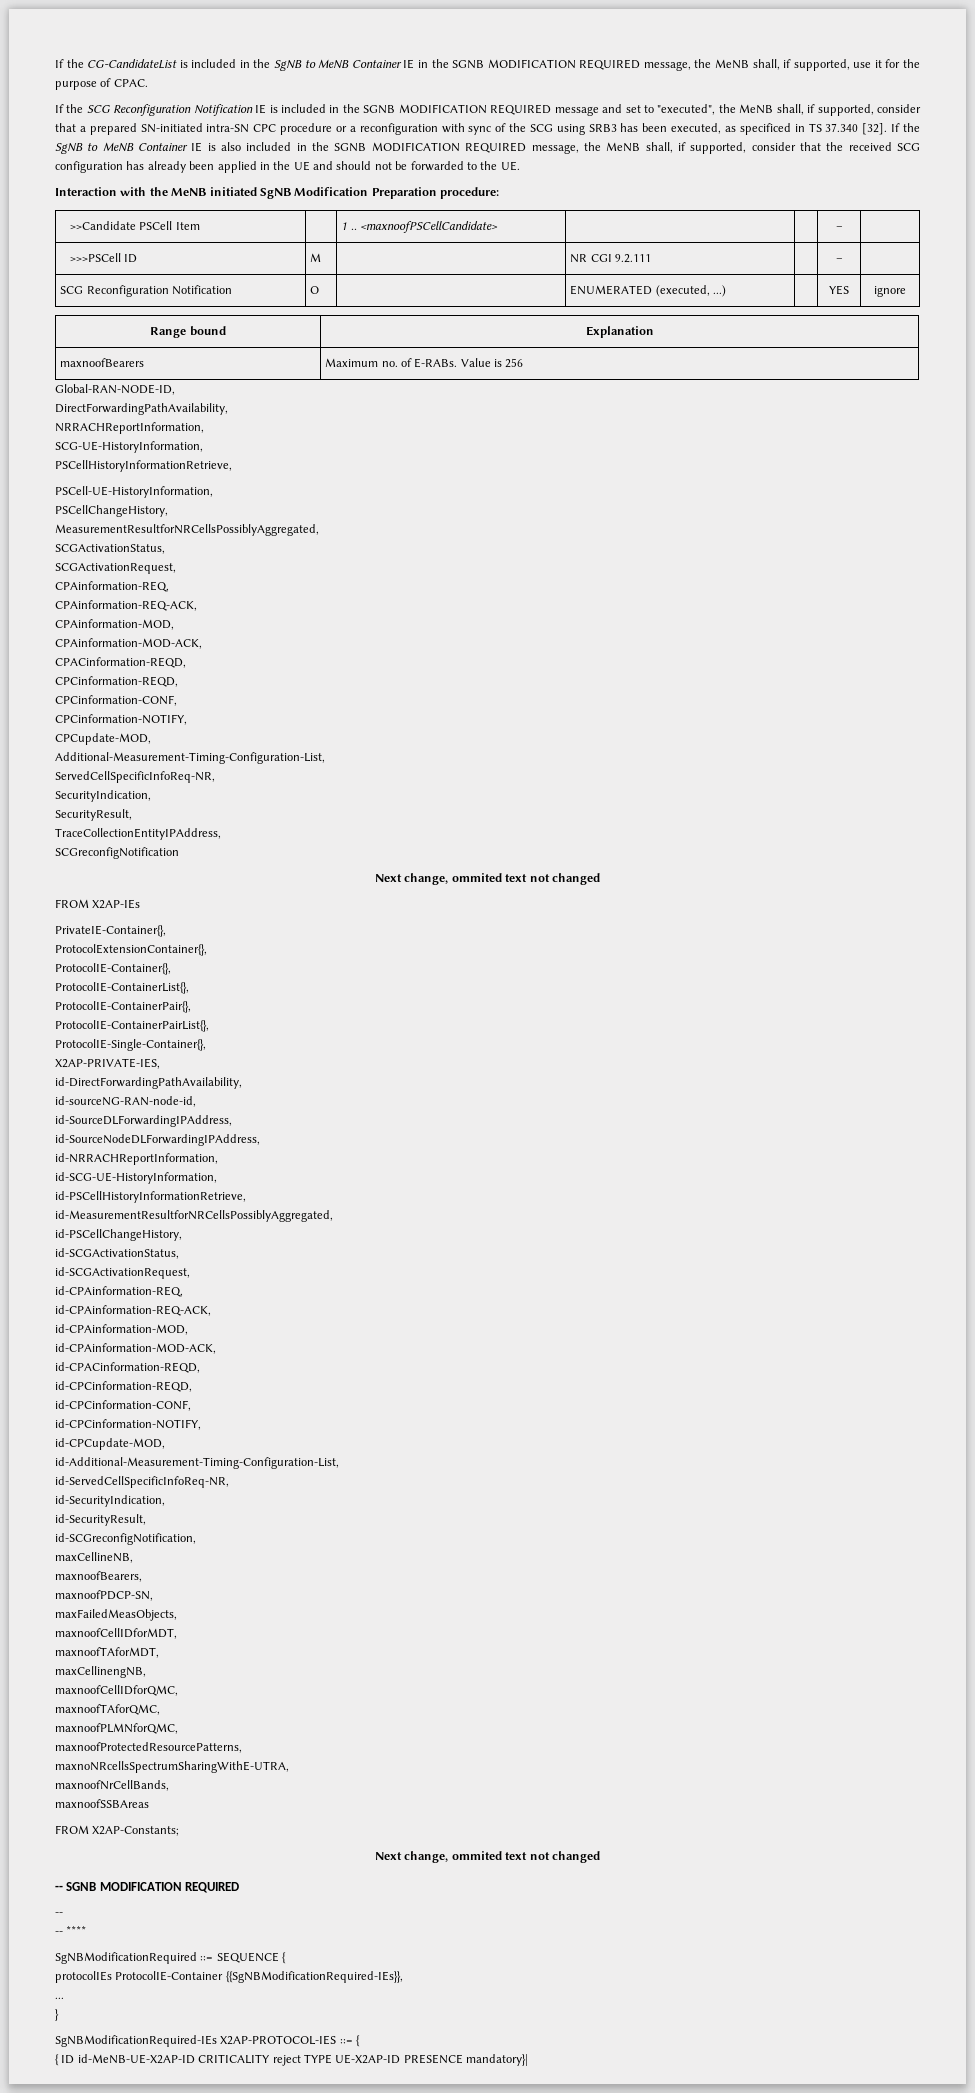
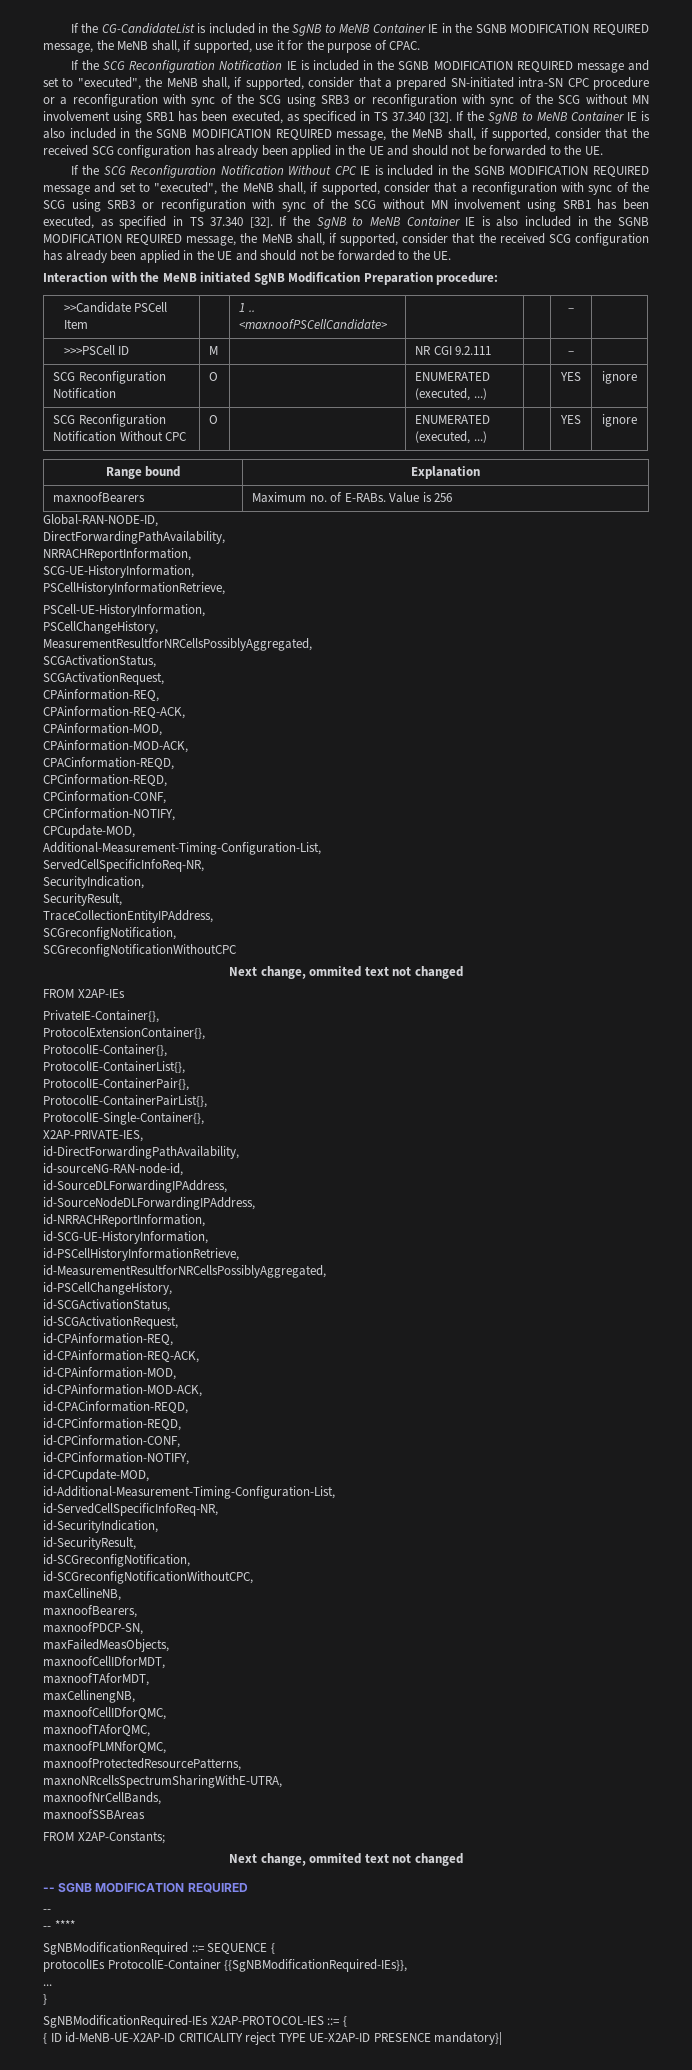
(617, 128) none -> [354,94,649,107] [43,111,175,124] or reconfiguration with sync of the SCG without MN involvement using SRB1
(520, 166) none -> [70,165,649,178] [43,182,649,195] [43,199,649,212] [43,216,650,229] [43,233,649,246] [43,250,452,263] // If the SCG Reconfiguration Notification Without CPC IE is included in the SGNB MODIFICATION REQUIRED message and set to "executed", the MeNB shall, if supported, consider that a reconfiguration with sync of the SCG using SRB3 or reconfiguration with sync of the SCG without MN involvement using SRB1 has been executed, as specified in TS 37.340 [32]. If the SgNB to MeNB Container IE is also included in the SGNB MODIFICATION REQUIRED message, the MeNB shall, if supported, consider that the received SCG configuration has already been applied in the UE and should not be forwarded to the UE.
(906, 291) none -> [53,414,166,427] [53,431,187,442] [209,415,219,424] [415,415,491,424] [415,431,487,444] [560,415,581,424] [602,414,637,427] // SCG Reconfiguration Notification Without CPC | O | | ENUMERATED (executed, ...) | | YES | ignore
[55,847,179,859] SCGreconfigNotification -> [43,927,176,940] [43,944,236,957] SCGreconfigNotification, // SCGreconfigNotificationWithoutCPC
(196, 1539) none -> [43,1571,253,1584] // id-SCGreconfigNotificationWithoutCPC,

